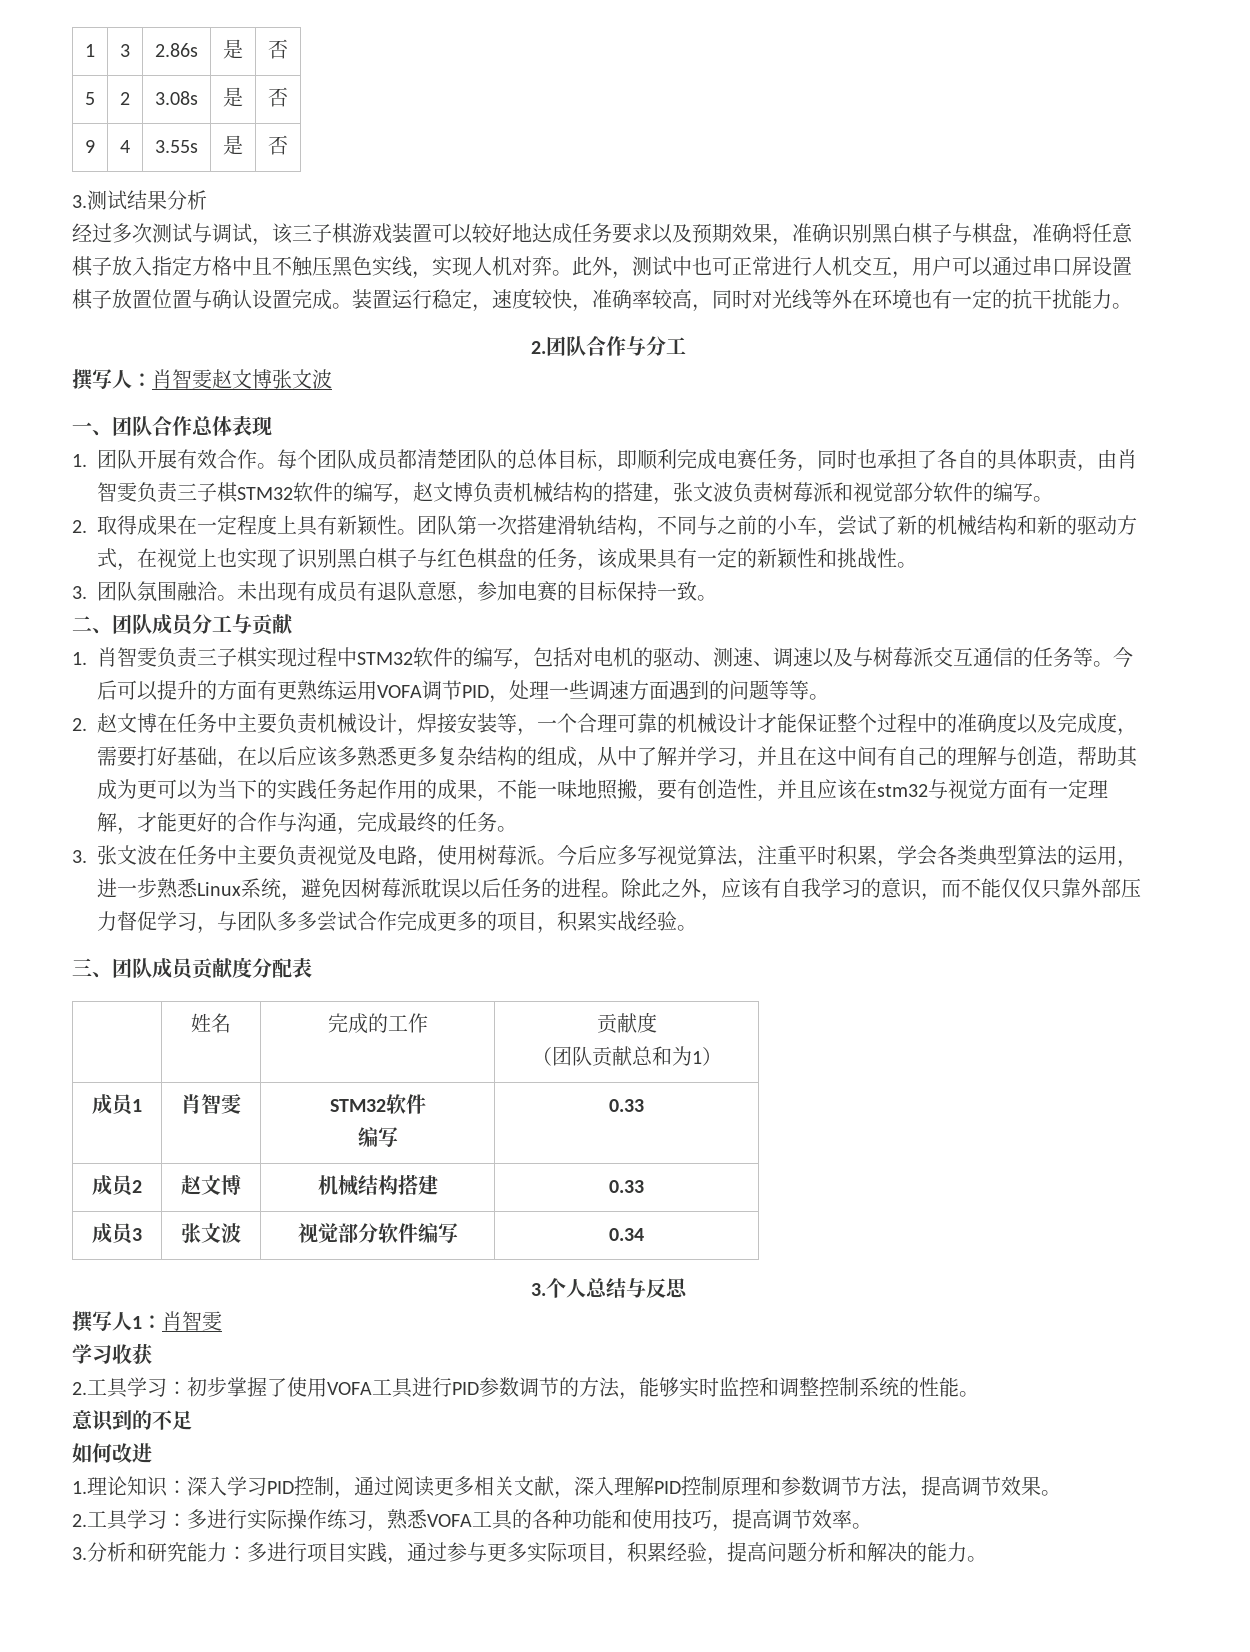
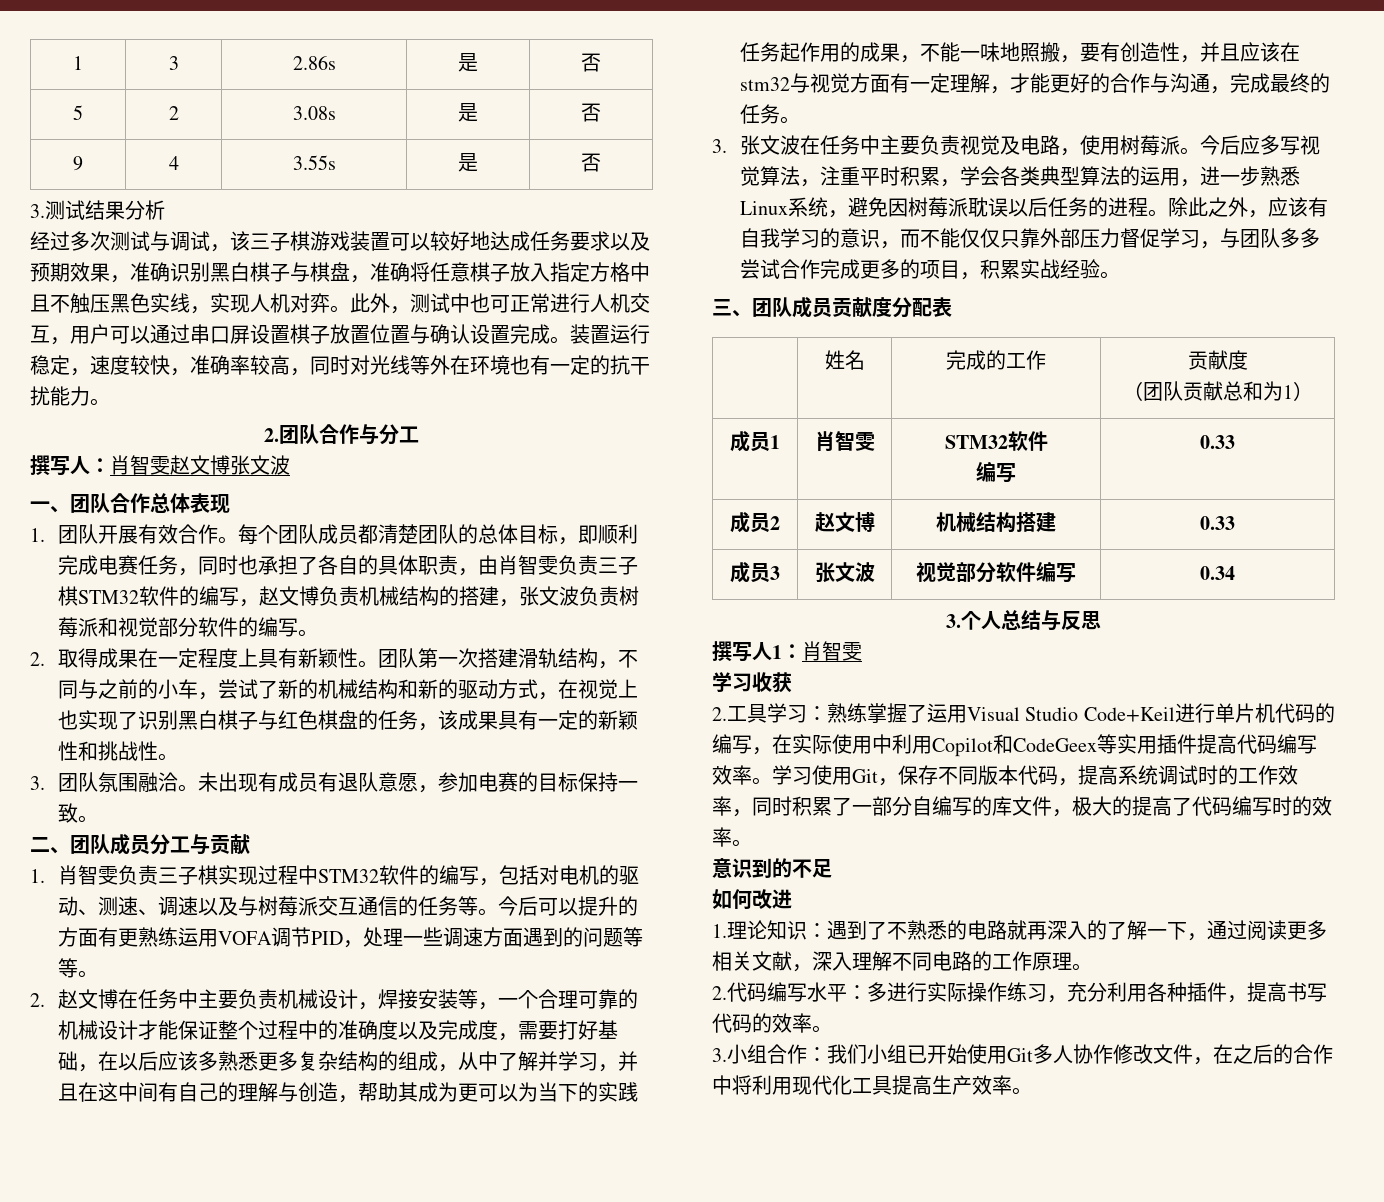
[187,1377,959,1400] 初步掌握了使用VOFA工具进行PID参数调节的方法，能够实时监控和调整控制系统的性能 -> [827,703,1335,723] [712,734,1317,757] [712,765,1298,786] [712,796,1332,817] [712,827,732,847] 熟练掌握了运用Visual Studio Code+Keil进行单片机代码的编写，在实际使用中利用Copilot和CodeGeex等实用插件提高代码编写效率。学习使用Git，保存不同版本代码，提高系统调试时的工作效率，同时积累了一部分自编写的库文件，极大的提高了代码编写时的效率
[187,1476,334,1496] 深入学习PID控制 -> [827,920,1187,940] 遇到了不熟悉的电路就再深入的了解一下
[654,1476,1061,1499] [72,1509,167,1530] PID控制原理和参数调节方法，提高调节效果。 // 2.工具学习 -> [892,951,1092,971] [712,982,847,1002] 不同电路的工作原理。 // 2.代码编写水平
[387,1509,872,1532] [72,1542,967,1565] 熟悉VOFA工具的各种功能和使用技巧，提高调节效率。 // 3.分析和研究能力：多进行项目实践，通过参与更多实际项目，积累经验，提高问题分析和解决的能力 -> [1067,982,1327,1003] [712,1013,832,1033] [712,1044,1333,1065] [712,1075,1012,1095] 充分利用各种插件，提高书写代码的效率。 // 3.小组合作：我们小组已开始使用Git多人协作修改文件，在之后的合作中将利用现代化工具提高生产效率

